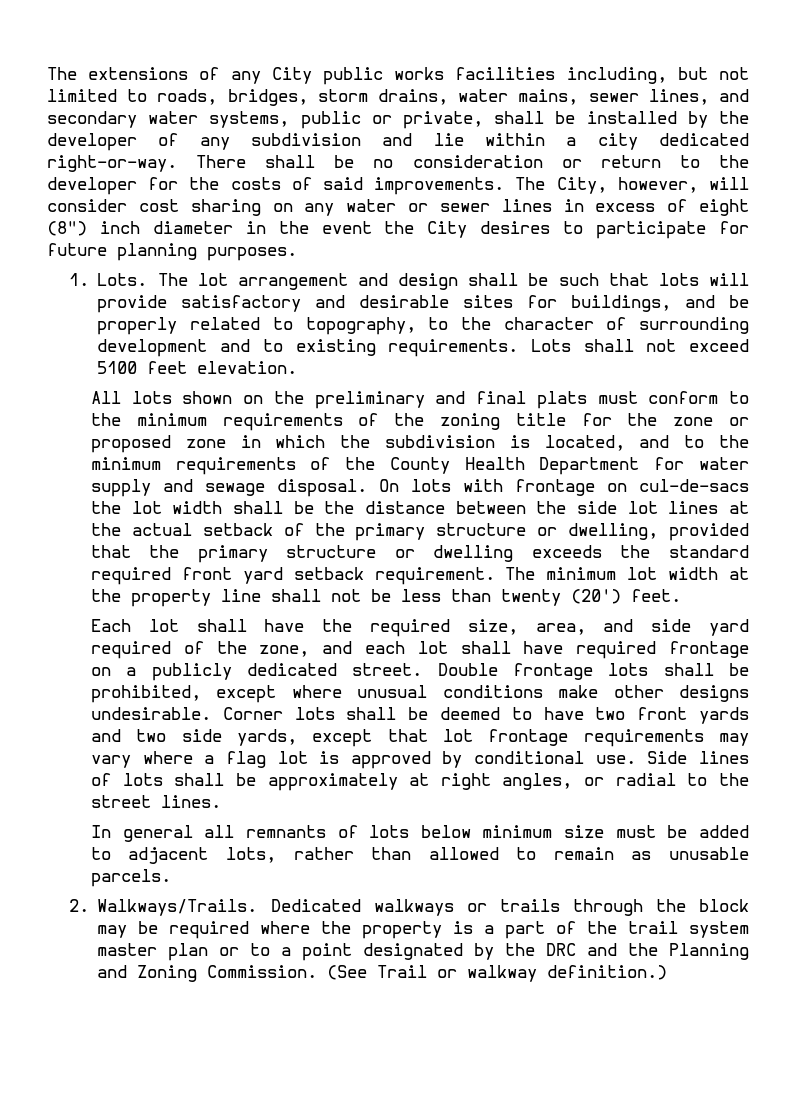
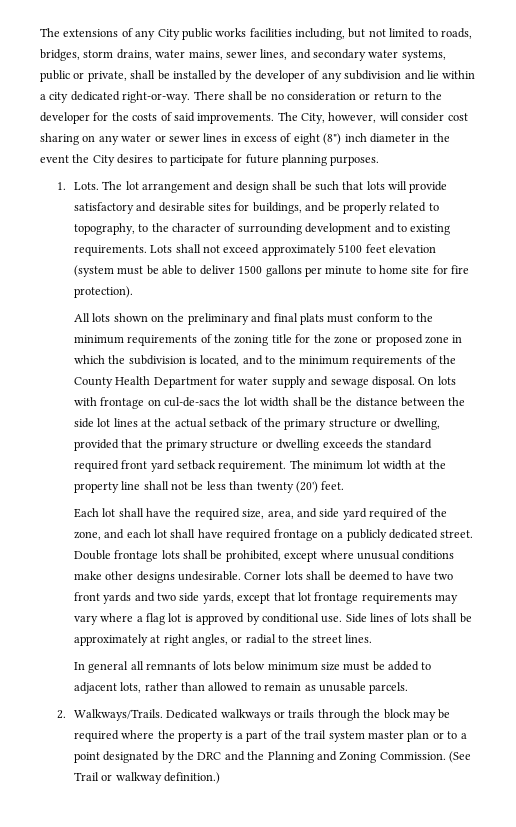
(749, 345) none -> [261,244,336,256] approximately
[197,361,298,374] elevation. -> [388,244,436,253] [73,265,470,277] [73,286,133,298] elevation (system must be able to deliver 1500 gallons per minute to home site for fire protection).

